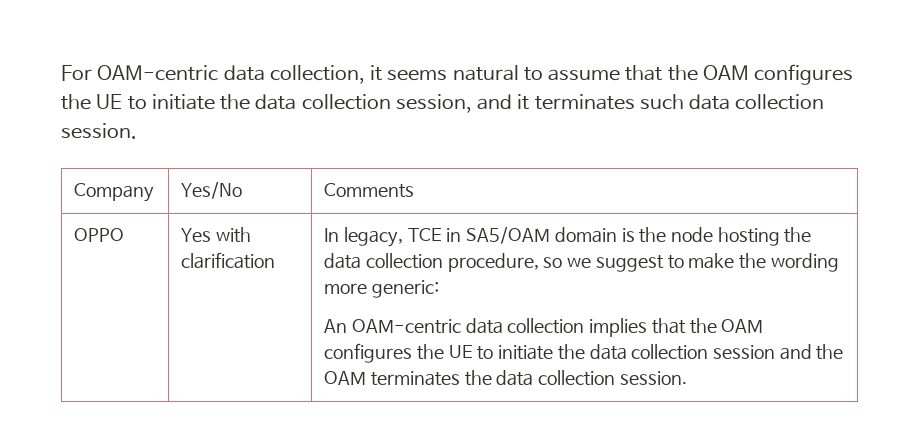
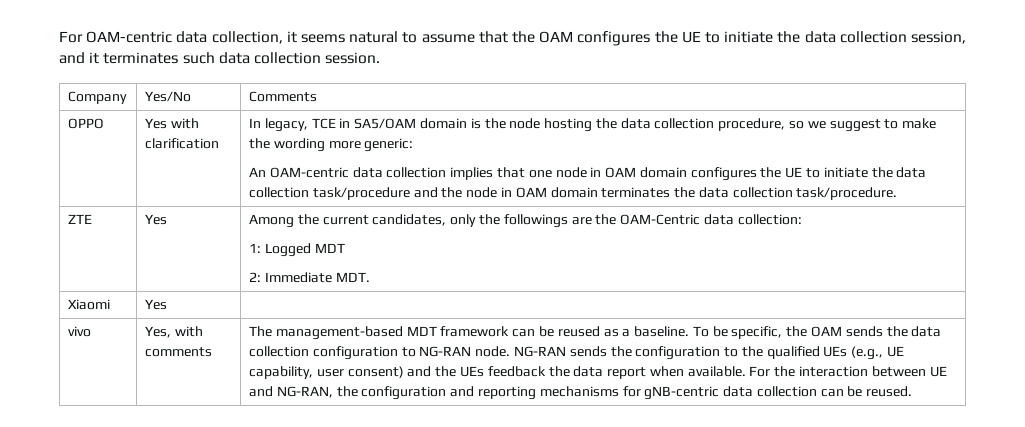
[689,318,764,334] [324,343,844,363] [324,370,687,386] the OAM configures the UE to initiate the data collection session and the OAM terminates the data collection session. -> [528,167,927,181] [249,187,898,200] [68,214,93,224] [145,214,168,225] [249,214,802,228] [249,243,345,257] [249,272,370,283] [68,299,111,310] [145,299,168,310] [68,326,92,337] [145,326,203,338] [145,347,213,357] [249,326,942,340] [249,346,905,360] [249,366,947,379] [249,386,913,400] one node in OAM domain configures the UE to initiate the data collection task/procedure and the node in OAM domain terminates the data collection task/procedure. // ZTE | Yes | Among the current candidates, only the followings are the OAM-Centric data collection: // 1: Logged MDT // 2: Immediate MDT. // Xiaomi | Yes | // vivo | Yes, with comments | The management-based MDT framework can be reused as a baseline. To be specific, the OAM sends the data collection configuration to NG-RAN node. NG-RAN sends the configuration to the qualified UEs (e.g., UE capability, user consent) and the UEs feedback the data report when available. For the interaction between UE and NG-RAN, the configuration and reporting mechanisms for gNB-centric data collection can be reused.

